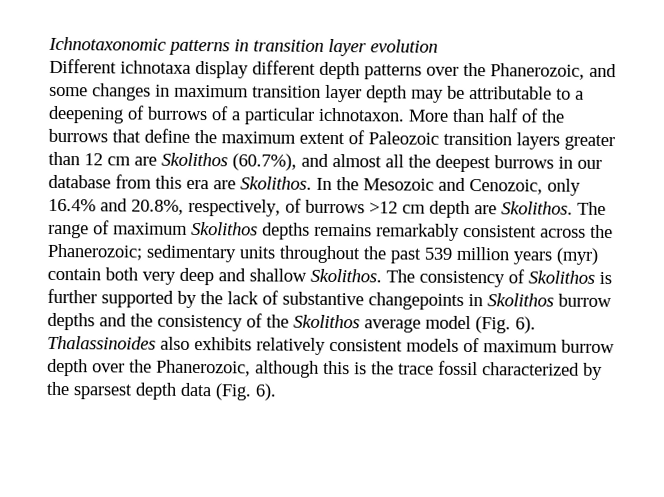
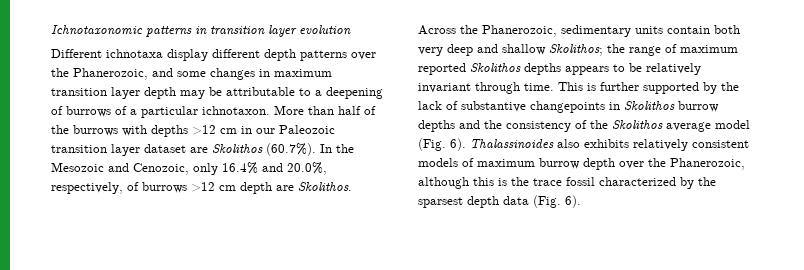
[112,128,615,151] [48,151,602,173] [48,174,312,190] that define the maximum extent of Paleozoic transition layers greater than 12 cm are Skolithos (60.7%), and almost all the deepest burrows in our database from this era are Skolithos. -> [122,125,335,137] [51,143,316,156] with depths >12 cm in our Paleozoic transition layer dataset are Skolithos (60.7%).
[131,199,184,215] 20.8%, -> [287,162,327,175] 20.0%,
[577,201,606,216] [48,220,613,241] [47,243,599,265] The range of maximum Skolithos depths remains remarkably consistent across the Phanerozoic; sedimentary units throughout the past 539 million years (myr) -> [418,25,663,37] Across the Phanerozoic, sedimentary units
[310,268,595,288] Skolithos. The consistency of Skolithos -> [549,44,738,56] [418,63,701,75] [418,82,583,94] Skolithos; the range of maximum reported Skolithos depths appears to be relatively invariant through time. This

